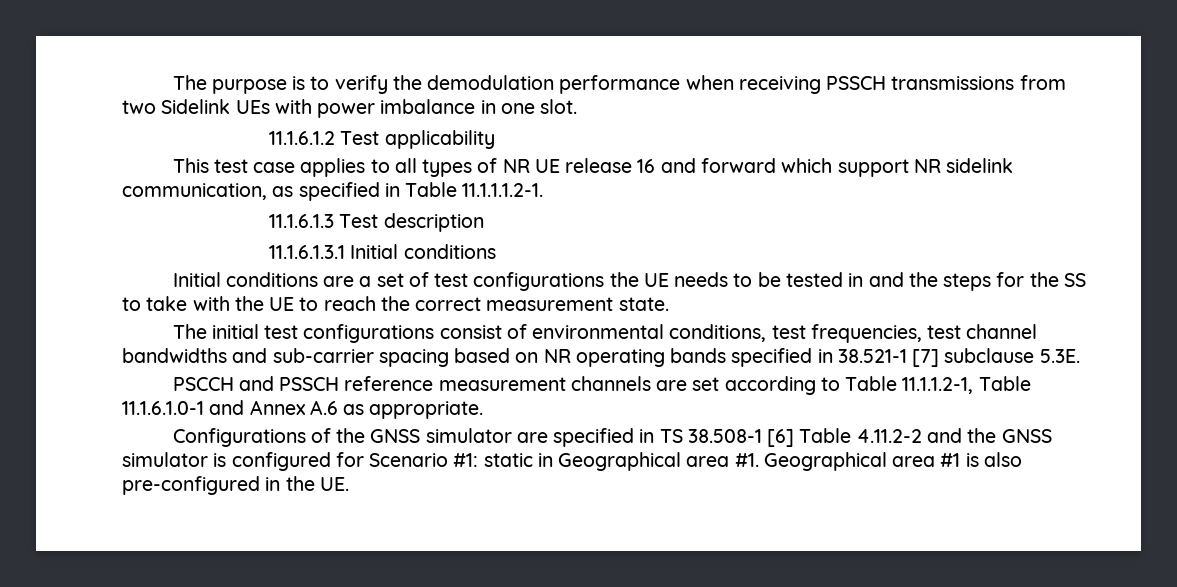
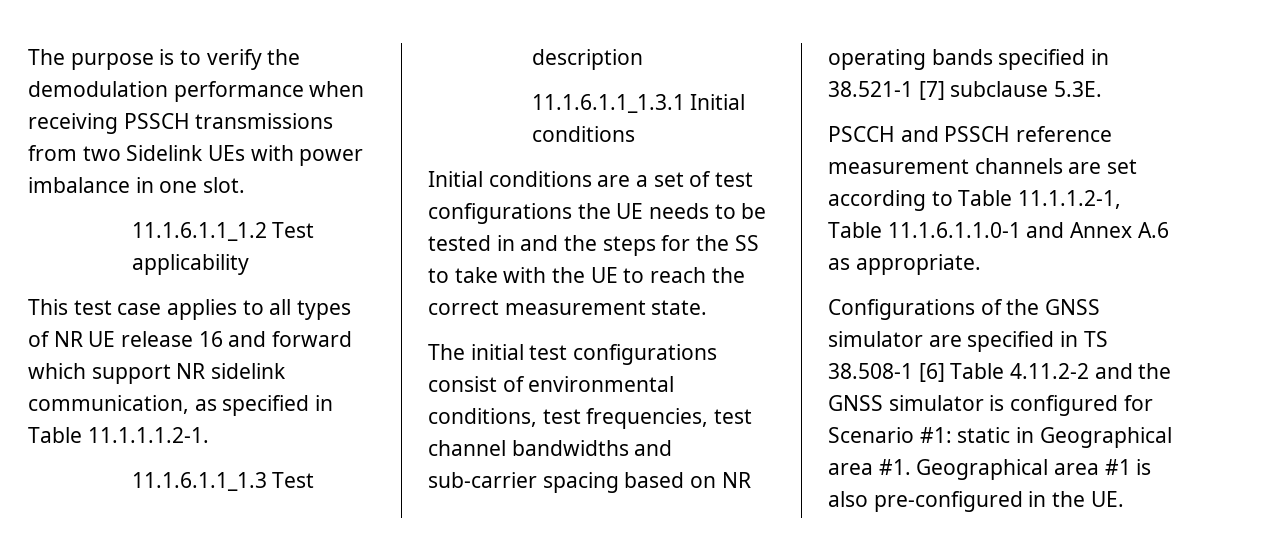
[269,131,336,145] 11.1.6.1.2 -> [131,222,267,241] 11.1.6.1.1_1.2
[269,214,335,228] 11.1.6.1.3 -> [131,472,267,491] 11.1.6.1.1_1.3
[269,245,346,259] 11.1.6.1.3.1 -> [531,94,685,113] 11.1.6.1.1_1.3.1
[122,401,204,415] 11.1.6.1.0-1 -> [887,222,1021,238] 11.1.6.1.1.0-1

